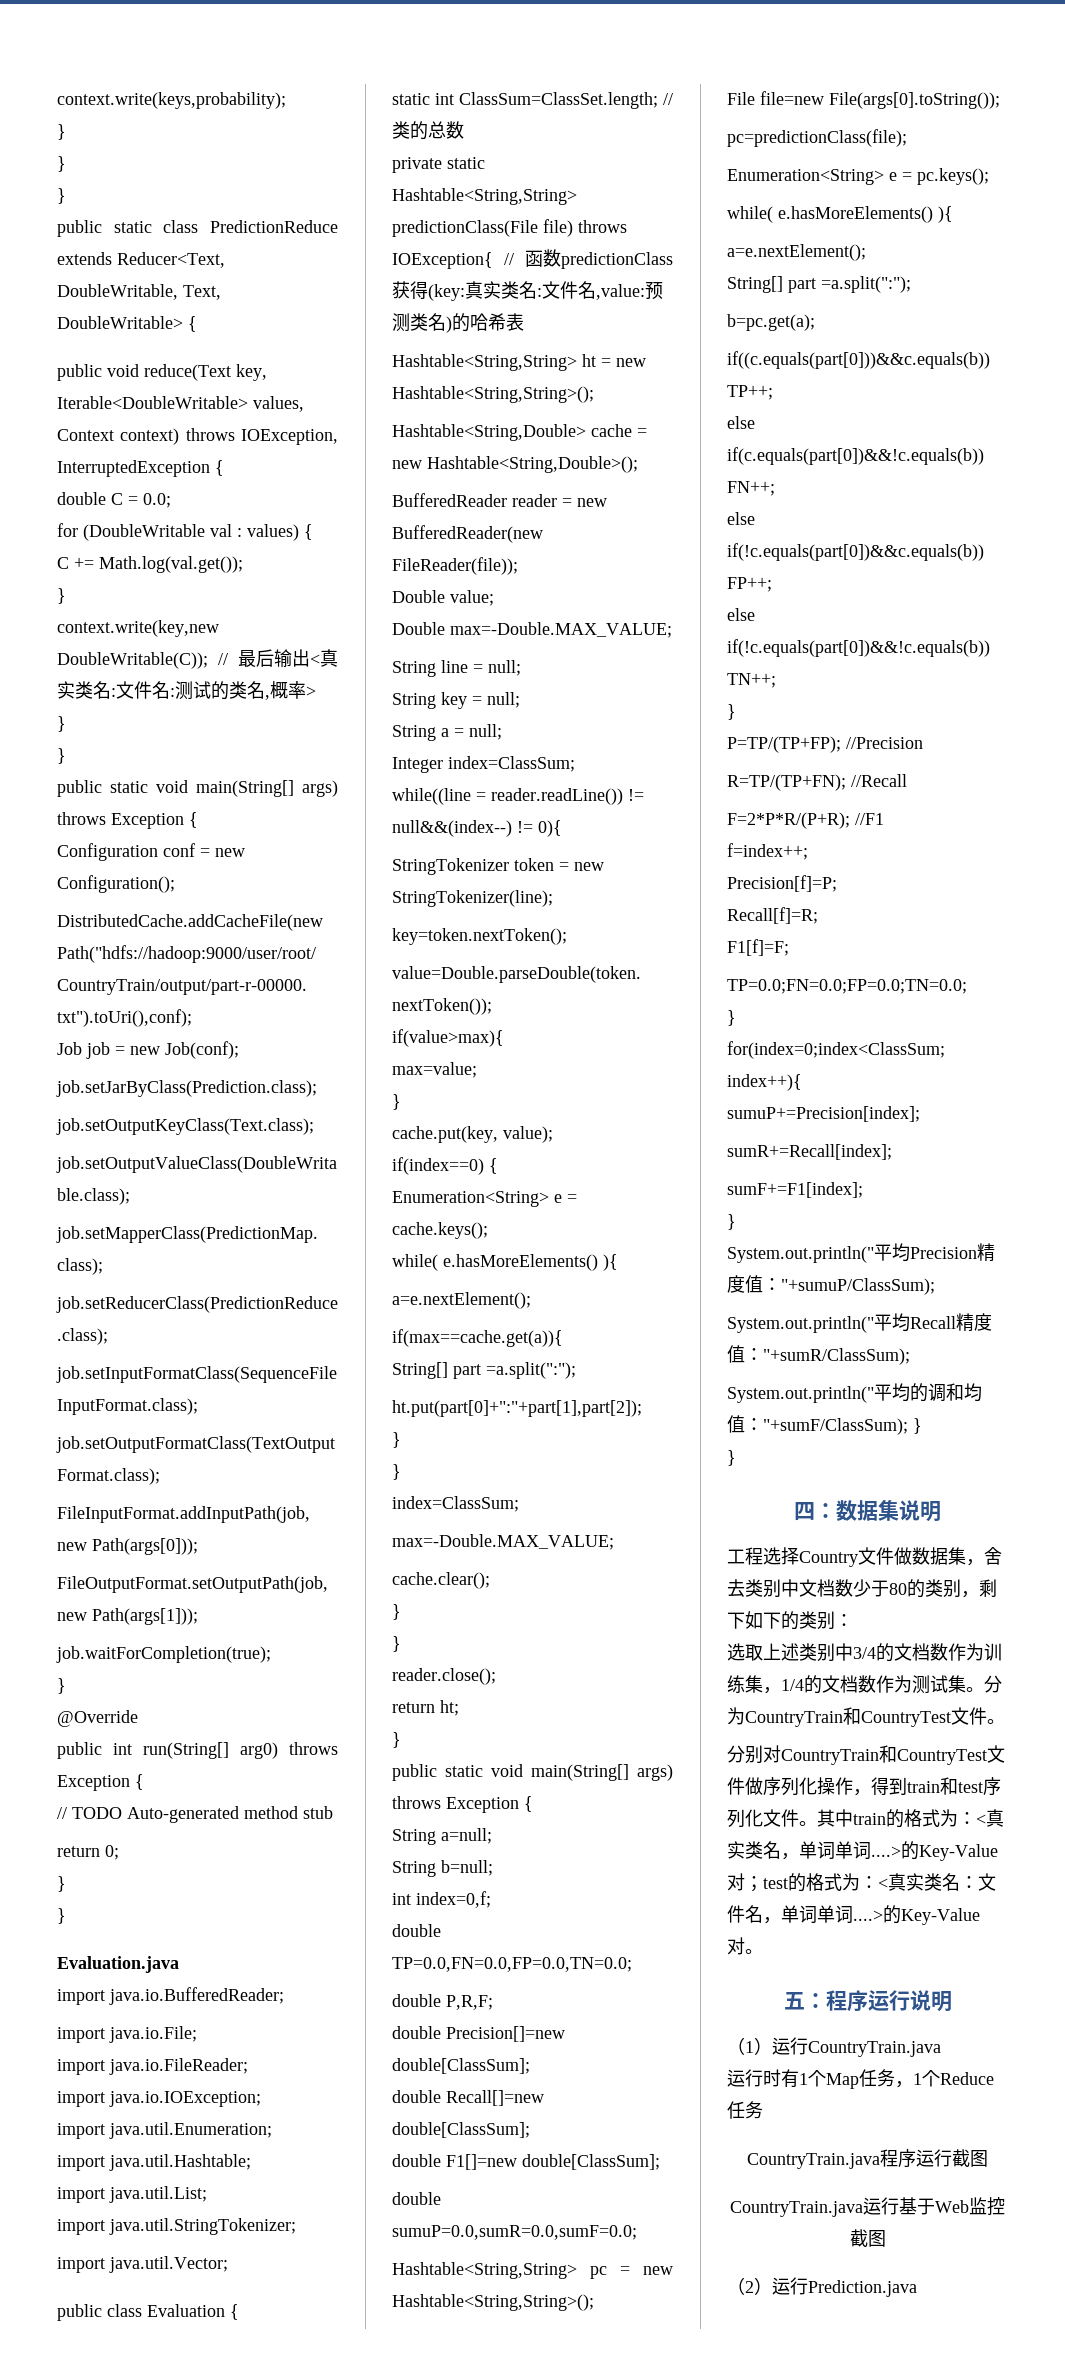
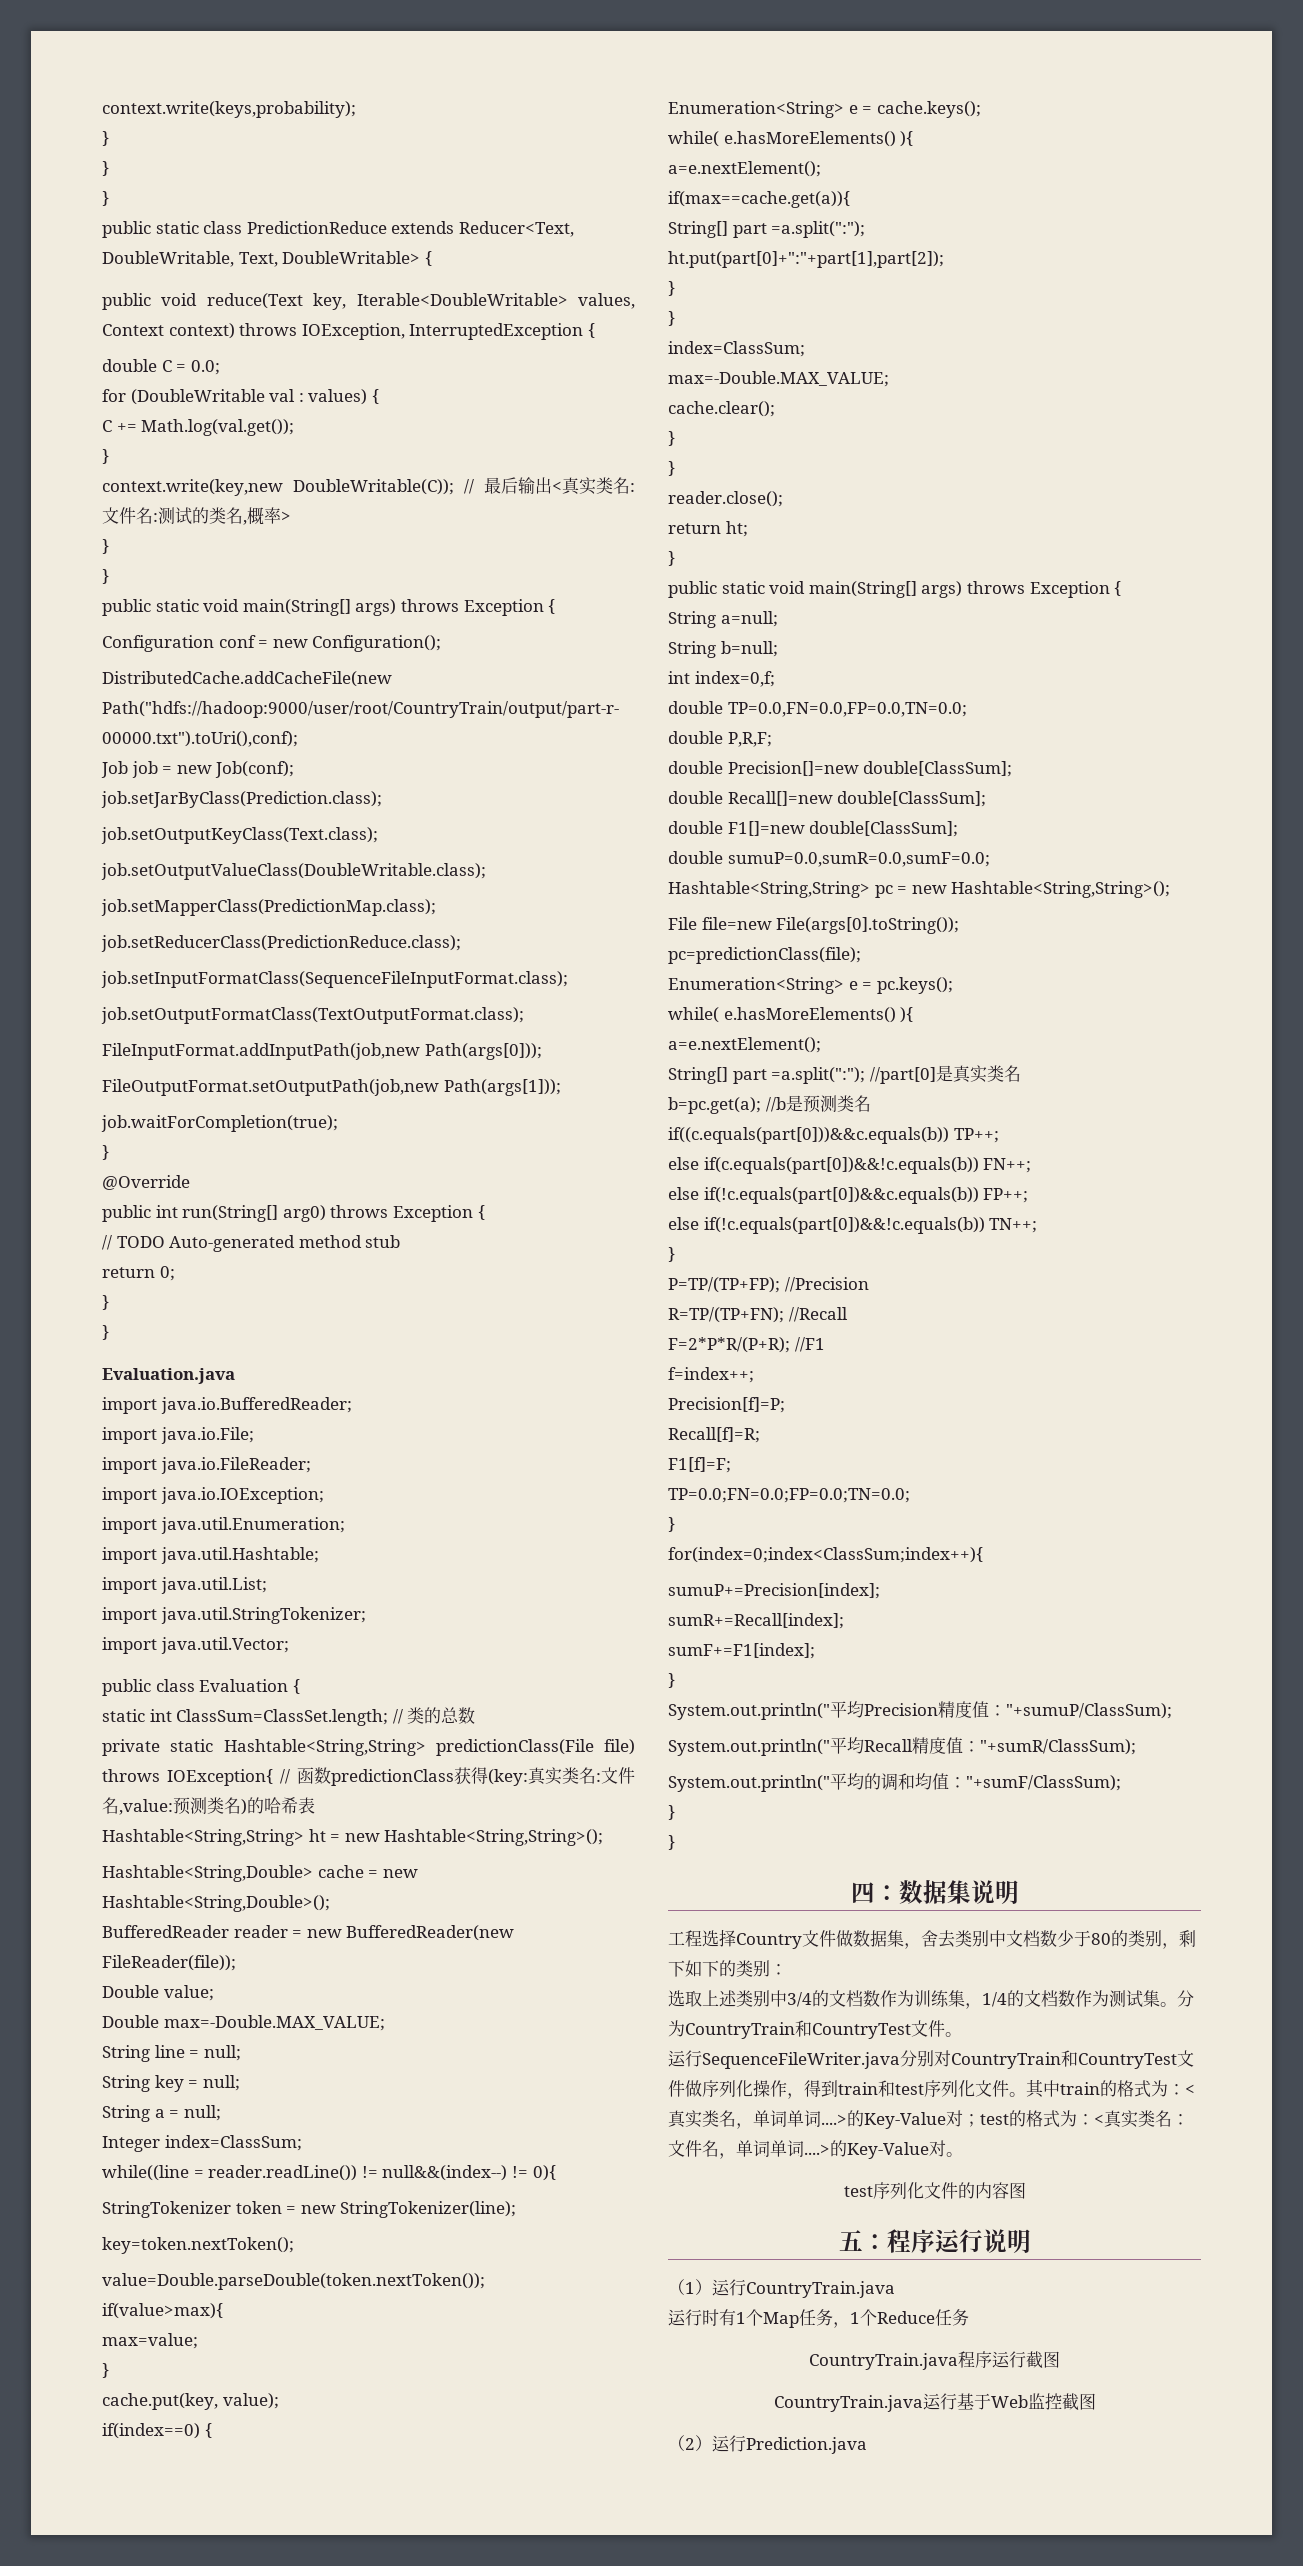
[727,314,815,331] // b=pc.get(a); -> [869,1065,1021,1084] [668,1095,871,1114] //part[0]是真实类名 // b=pc.get(a); //b是预测类名
(908, 1426) none -> (1121, 1783) //
(1005, 1721) none -> [668,2050,900,2069] 运行SequenceFileWriter.java
(763, 1951) none -> [843,2182,1026,2199] // test序列化文件的内容图

